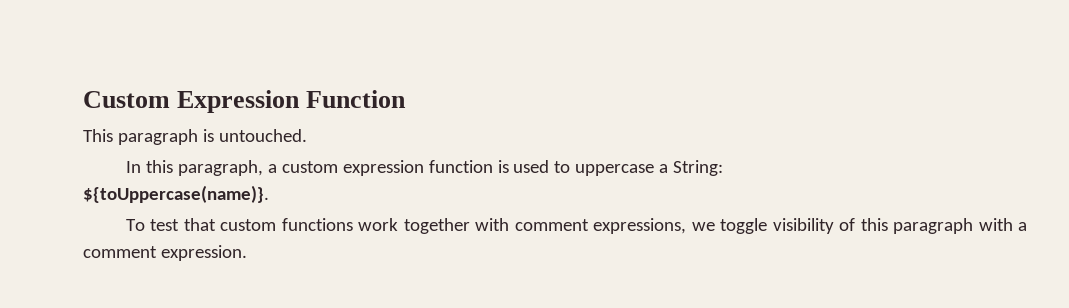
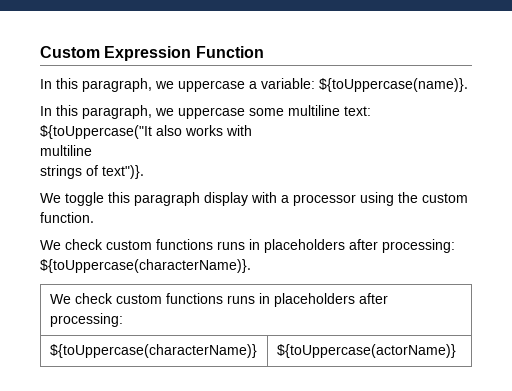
[83,129,307,145] [125,160,724,176] [83,185,269,203] [125,218,1027,234] [83,245,247,261] This paragraph is untouched. // In this paragraph, a custom expression function is used to uppercase a String: // ${toUppercase(name)}. // To test that custom functions work together with comment expressions, we toggle visibility of this paragraph with a comment expression. -> [40,78,468,92] [40,105,371,119] [40,125,252,139] [40,145,92,156] [40,165,144,179] [40,192,468,206] [40,212,94,223] [40,239,455,253] [40,259,251,273] [49,293,388,307] [49,313,123,327] [49,344,257,358] [276,344,456,358] In this paragraph, we uppercase a variable: ${toUppercase(name)}. // In this paragraph, we uppercase some multiline text: ${toUppercase("It also works with // multiline // strings of text")}. // We toggle this paragraph display with a processor using the custom function. // We check custom functions runs in placeholders after processing: ${toUppercase(characterName)}. // We check custom functions runs in placeholders after processing: // ${toUppercase(characterName)} | ${toUppercase(actorName)}

